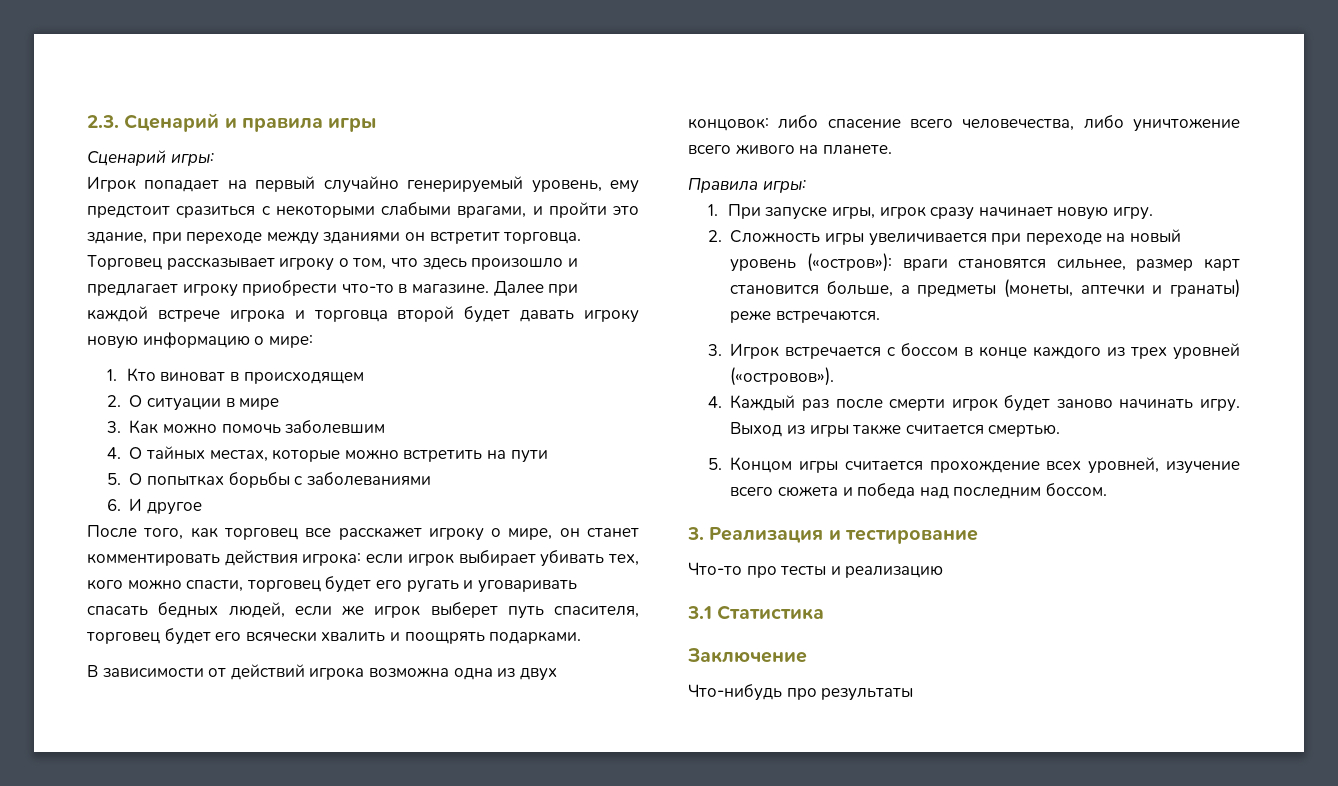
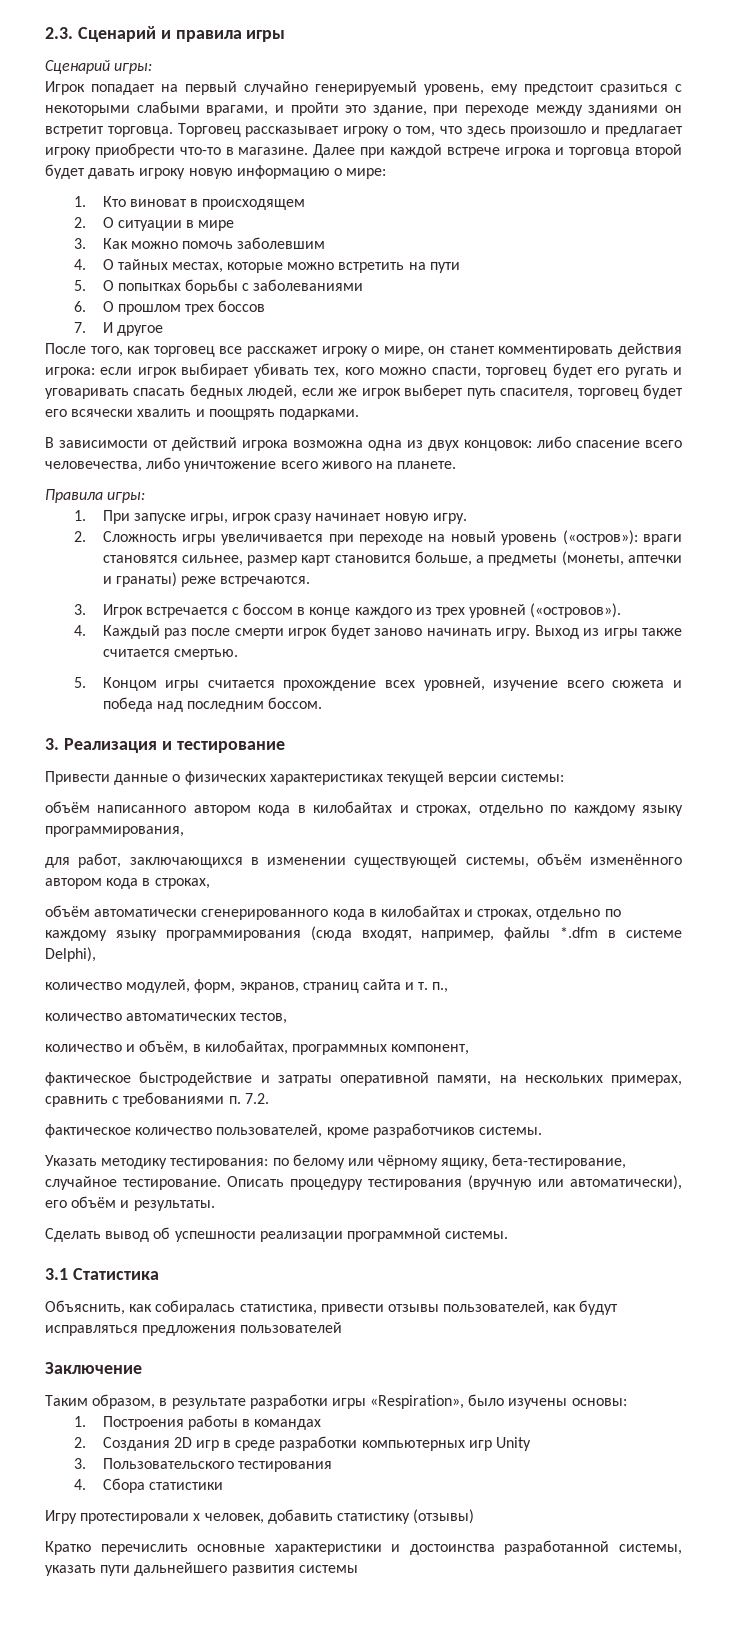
(121, 505) none -> [102,300,266,315] [73,322,86,333] О прошлом трех боссов // 7.
[688,562,944,578] [687,605,825,620] [687,648,807,663] [688,684,914,701] Что-то про тесты и реализацию // 3.1 Статистика // Заключение // Что-нибудь про результаты -> [45,771,565,785] [45,801,683,816] [45,826,184,837] [45,853,682,868] [45,878,210,889] [45,905,621,920] [45,926,683,941] [45,947,96,962] [45,979,449,993] [45,1013,288,1024] [45,1040,470,1055] [45,1071,682,1086] [45,1092,269,1107] [45,1123,542,1138] [45,1154,627,1169] [45,1175,682,1190] [45,1196,215,1211] [45,1227,509,1242] [45,1268,159,1280] [45,1300,619,1315] [45,1322,343,1336] [45,1362,142,1374] [45,1394,627,1409] [73,1415,322,1430] [73,1436,531,1451] [73,1458,332,1472] [73,1478,223,1493] [45,1509,475,1524] [45,1540,682,1555] [45,1562,358,1576] Привести данные о физических характеристиках текущей версии системы: // объём написанного автором кода в килобайтах и строках, отдельно по каждому языку программирования, // для работ, заключающихся в изменении существующей системы, объём изменённого автором кода в строках, // объём автоматически сгенерированного кода в килобайтах и строках, отдельно по каждому языку программирования (сюда входят, например, файлы *.dfm в системе Delphi), // количество модулей, форм, экранов, страниц сайта и т. п., // количество автоматических тестов, // количество и объём, в килобайтах, программных компонент, // фактическое быстродействие и затраты оперативной памяти, на нескольких примерах, сравнить с требованиями п. 7.2. // фактическое количество пользователей, кроме разработчиков системы. // Указать методику тестирования: по белому или чёрному ящику, бета-тестирование, случайное тестирование. Описать процедуру тестирования (вручную или автоматически), его объём и результаты. // Сделать вывод об успешности реализации программной системы. // 3.1 Статистика // Объяснить, как собиралась статистика, привести отзывы пользователей, как будут исправляться предложения пользователей // Заключение // Таким образом, в результате разработки игры «Respiration», было изучены основы: // 1. Построения работы в командах // 2. Создания 2D игр в среде разработки компьютерных игр Unity // 3. Пользовательского тестирования // 4. Сбора статистики // Игру протестировали х человек, добавить статистику (отзывы) // Кратко перечислить основные характеристики и достоинства разработанной системы, указать пути дальнейшего развития системы

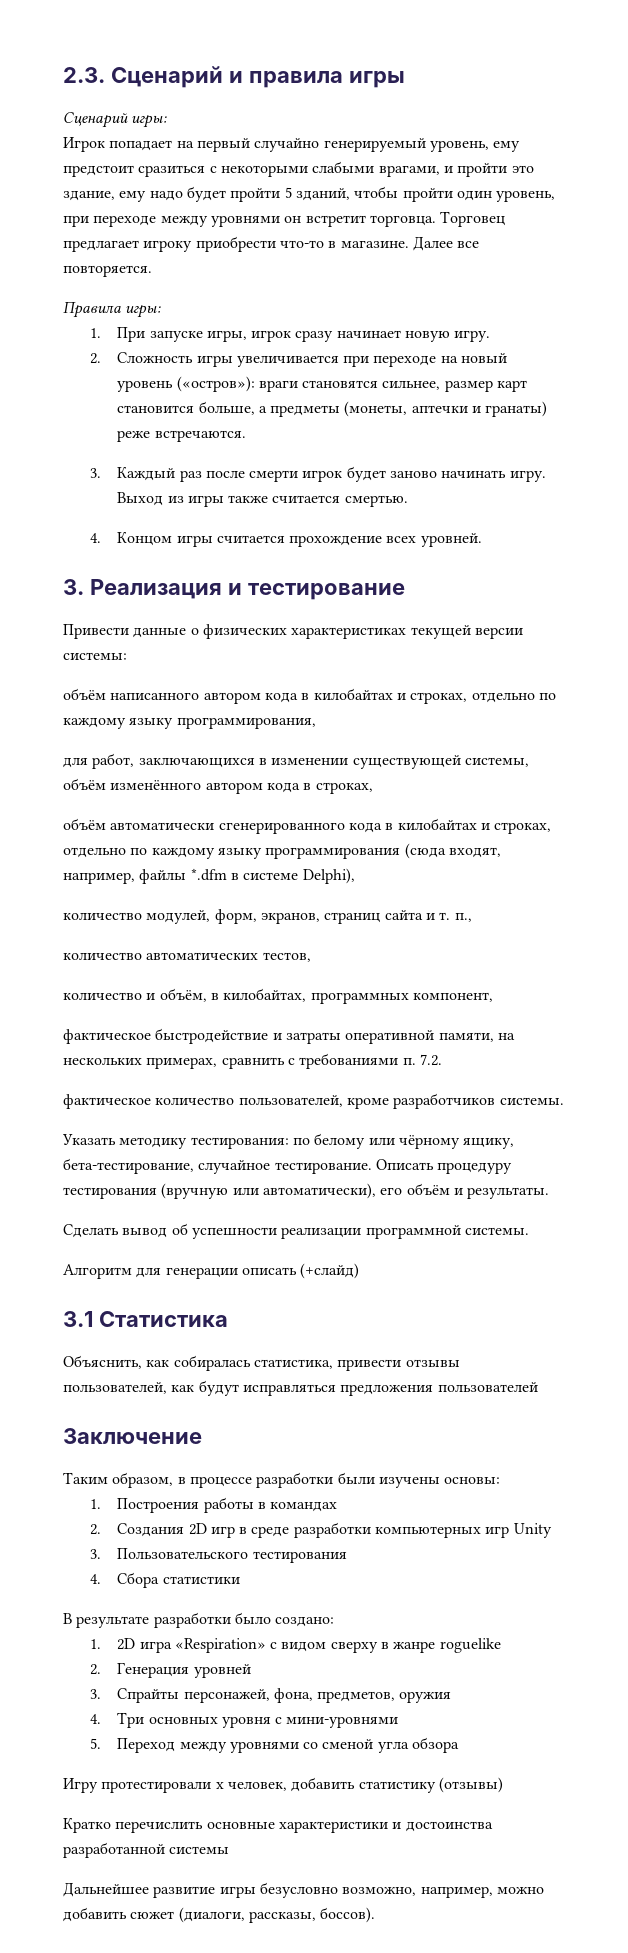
(427, 110) none -> [119,186,556,202] ему надо будет пройти 5 зданий, чтобы пройти один уровень,
[588,105,659,116] зданиями -> [210,215,280,227] уровнями
[245,126,601,137] рассказывает игроку о том, что здесь произошло и -> (506, 219) none
[360,144,682,158] [45,164,387,179] [73,196,306,210] [73,217,235,231] [73,237,326,249] [73,259,460,273] [73,279,364,294] [73,300,266,315] [73,322,163,336] [45,343,682,357] [45,363,682,378] [45,384,683,399] [45,409,359,420] [45,436,682,451] [45,457,457,472] при каждой встрече игрока и торговца второй будет давать игроку новую информацию о мире: // 1. Кто виноват в происходящем // 2. О ситуации в мире // 3. Как можно помочь заболевшим // 4. О тайных местах, которые можно встретить на пути // 5. О попытках борьбы с заболеваниями // 6. О прошлом трех боссов // 7. И другое // После того, как торговец все расскажет игроку о мире, он станет комментировать действия игрока: если игрок выбирает убивать тех, кого можно спасти, торговец будет его ругать и уговаривать спасать бедных людей, если же игрок выберет путь спасителя, торговец будет его всячески хвалить и поощрять подарками. // В зависимости от действий игрока возможна одна из двух концовок: либо спасение всего человечества, либо уничтожение всего живого на планете. -> [457,241,480,248] [63,265,152,277] все повторяется.
[102,603,622,618] [73,625,86,636] Игрок встречается с боссом в конце каждого из трех уровней («островов»). // 4. -> (102, 473) none
[73,677,86,688] 5. -> [90,533,102,543] 4.
[423,677,683,691] [102,697,323,712] уровней, изучение всего сюжета и победа над последним боссом. -> [420,533,482,547] уровней.
(509, 1235) none -> [63,1263,360,1279] // Алгоритм для генерации описать (+слайд)
[171,1394,505,1409] результате разработки игры «Respiration», было -> [189,1472,375,1488] процессе разработки были
(223, 1486) none -> [63,1612,335,1628] [90,1638,501,1653] [90,1662,251,1678] [90,1688,452,1703] [90,1712,399,1728] [90,1737,460,1753] // В результате разработки было создано: // 1. 2D игра «Respiration» с видом сверху в жанре roguelike // 2. Генерация уровней // 3. Спрайты персонажей, фона, предметов, оружия // 4. Три основных уровня с мини-уровнями // 5. Переход между уровнями со сменой угла обзора
[619,1544,682,1555] [45,1562,358,1576] системы, указать пути дальнейшего развития системы -> [169,1846,230,1854] [63,1882,544,1898] [63,1907,376,1923] системы // Дальнейшее развитие игры безусловно возможно, например, можно добавить сюжет (диалоги, рассказы, боссов).

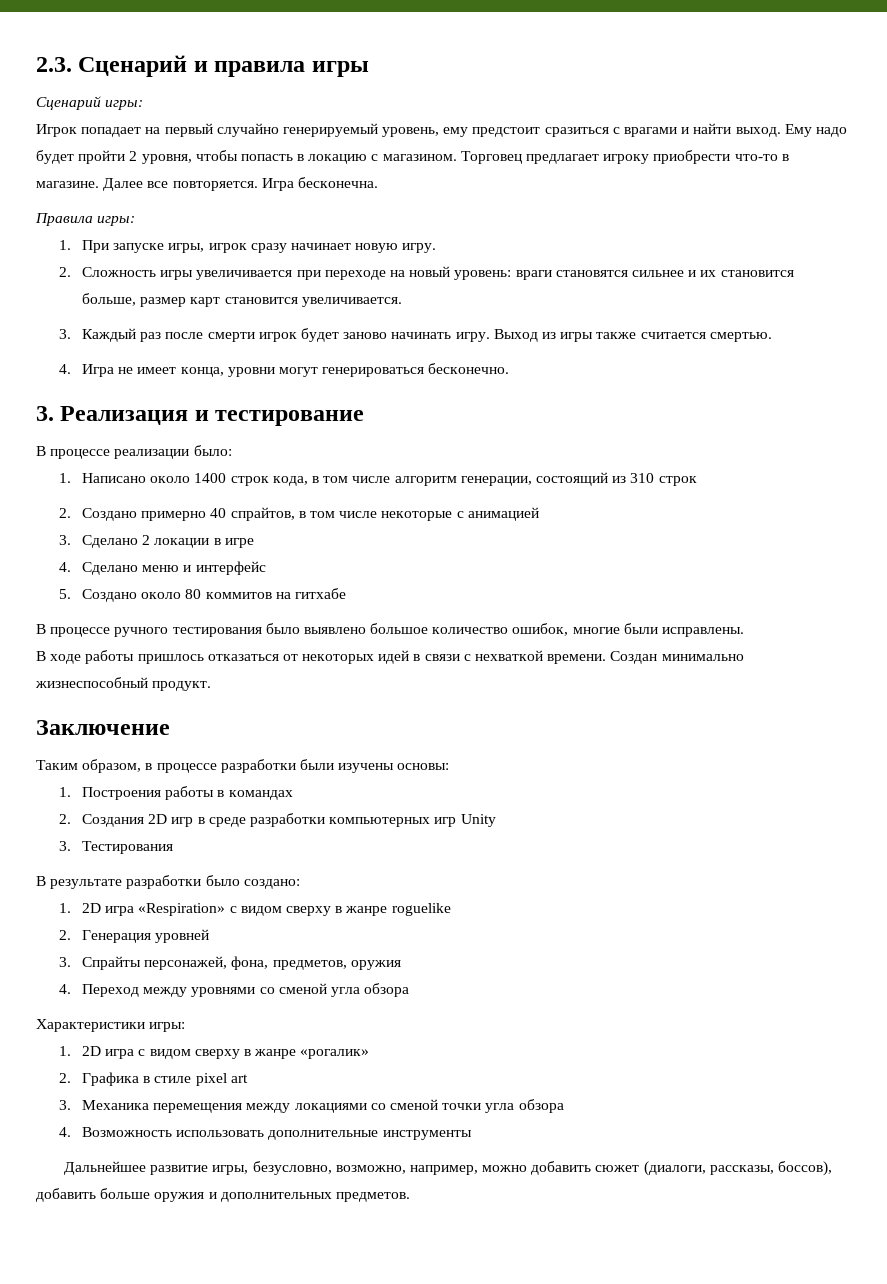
[220,161,534,177] [63,186,556,202] [63,215,436,227] некоторыми слабыми врагами, и пройти это здание, ему надо будет пройти 5 зданий, чтобы пройти один уровень, при переходе между уровнями он встретит торговца. -> [624,123,847,137] [36,150,457,164] врагами и найти выход. Ему надо будет пройти 2 уровня, чтобы попасть в локацию с магазином.
(152, 271) none -> [261,177,378,191] Игра бесконечна.
[117,376,528,392] [117,401,548,417] [117,430,246,442] уровень («остров»): враги становятся сильнее, размер карт становится больше, а предметы (монеты, аптечки и гранаты) реже встречаются. -> [454,270,794,280] [82,293,402,307] уровень: враги становятся сильнее и их становится больше, размер карт становится увеличивается.
[117,532,482,547] [63,579,405,600] [63,624,523,639] [63,652,127,660] [63,688,556,704] [63,717,316,729] [63,753,529,769] [63,778,373,794] [63,818,552,834] [63,843,501,859] [63,868,355,884] [63,909,472,924] [63,952,311,962] [63,988,493,1004] [63,1028,515,1044] [63,1053,442,1069] [63,1093,564,1109] [62,1133,515,1149] [63,1158,513,1174] [63,1183,550,1199] [63,1223,529,1239] [63,1263,360,1279] [63,1311,228,1327] [63,1355,460,1371] [63,1380,538,1396] Концом игры считается прохождение всех уровней. // 3. Реализация и тестирование // Привести данные о физических характеристиках текущей версии системы: // объём написанного автором кода в килобайтах и строках, отдельно по каждому языку программирования, // для работ, заключающихся в изменении существующей системы, объём изменённого автором кода в строках, // объём автоматически сгенерированного кода в килобайтах и строках, отдельно по каждому языку программирования (сюда входят, например, файлы *.dfm в системе Delphi), // количество модулей, форм, экранов, страниц сайта и т. п., // количество автоматических тестов, // количество и объём, в килобайтах, программных компонент, // фактическое быстродействие и затраты оперативной памяти, на нескольких примерах, сравнить с требованиями п. 7.2. // фактическое количество пользователей, кроме разработчиков системы. // Указать методику тестирования: по белому или чёрному ящику, бета-тестирование, случайное тестирование. Описать процедуру тестирования (вручную или автоматически), его объём и результаты. // Сделать вывод об успешности реализации программной системы. // Алгоритм для генерации описать (+слайд) // 3.1 Статистика // Объяснить, как собиралась статистика, привести отзывы пользователей, как будут исправляться предложения пользователей -> [82,363,510,377] [36,406,365,426] [36,445,232,459] [59,472,697,486] [59,507,539,521] [59,535,254,548] [59,561,266,575] [59,588,347,602] [36,623,745,637] [36,650,744,664] [35,677,212,691] Игра не имеет конца, уровни могут генерироваться бесконечно. // 3. Реализация и тестирование // В процессе реализации было: // 1. Написано около 1400 строк кода, в том числе алгоритм генерации, состоящий из 310 строк // 2. Создано примерно 40 спрайтов, в том числе некоторые с анимацией // 3. Сделано 2 локации в игре // 4. Сделано меню и интерфейс // 5. Создано около 80 коммитов на гитхабе // В процессе ручного тестирования было выявлено большое количество ошибок, многие были исправлены. // В ходе работы пришлось отказаться от некоторых идей в связи с нехваткой времени. Создан минимально жизнеспособный продукт.
[117,1548,347,1563] [90,1572,240,1588] Пользовательского тестирования // 4. Сбора статистики -> [82,841,174,854] Тестирования
[117,1712,399,1728] [90,1738,102,1749] Три основных уровня с мини-уровнями // 5. -> (72, 989) none
[63,1777,503,1793] [63,1818,493,1833] [63,1842,230,1858] Игру протестировали х человек, добавить статистику (отзывы) // Кратко перечислить основные характеристики и достоинства разработанной системы -> [36,1019,186,1032] [59,1046,370,1059] [59,1072,248,1086] [59,1099,564,1113] [59,1127,472,1140] Характеристики игры: // 1. 2D игра с видом сверху в жанре «рогалик» // 2. Графика в стиле pixel art // 3. Механика перемещения между локациями со сменой точки угла обзора // 4. Возможность использовать дополнительные инструменты
[219,1882,338,1898] игры безусловно -> [212,1161,332,1175] игры, безусловно,
[320,1907,376,1923] боссов). -> [777,1161,832,1176] [36,1188,410,1202] боссов), добавить больше оружия и дополнительных предметов.

